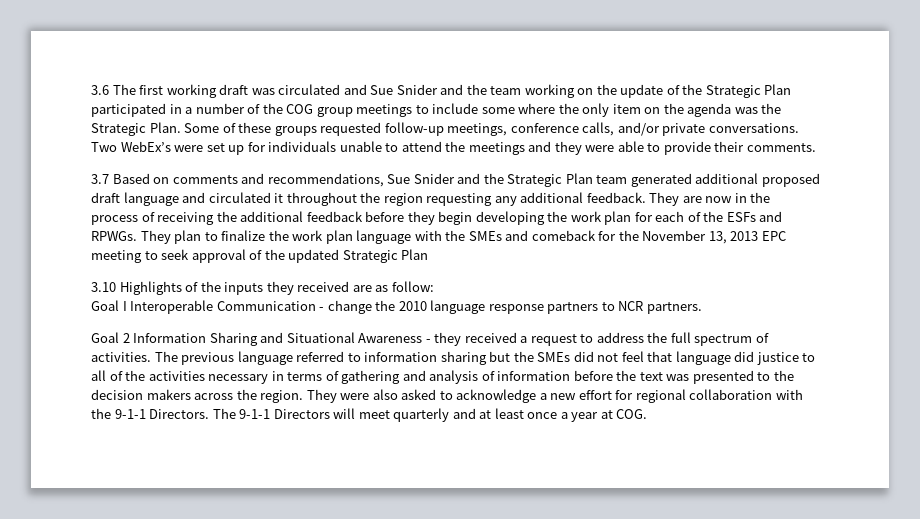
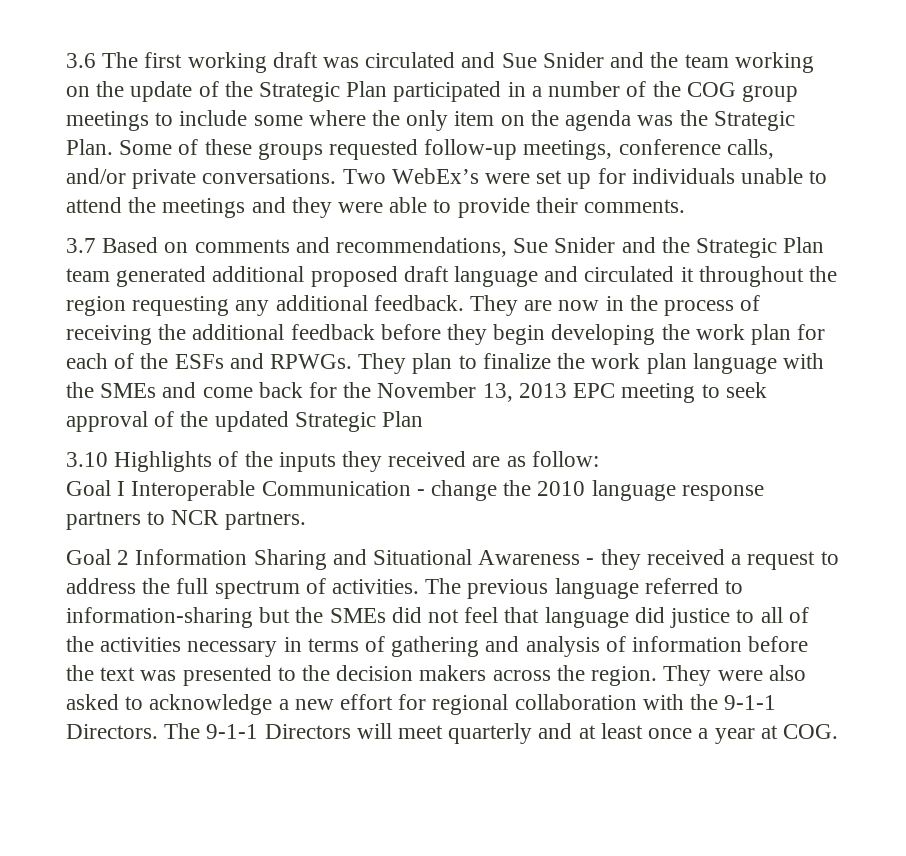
[531,230,596,241] comeback -> [202,382,303,398] come back
[364,351,487,365] information sharing -> [66,607,253,628] information-sharing

